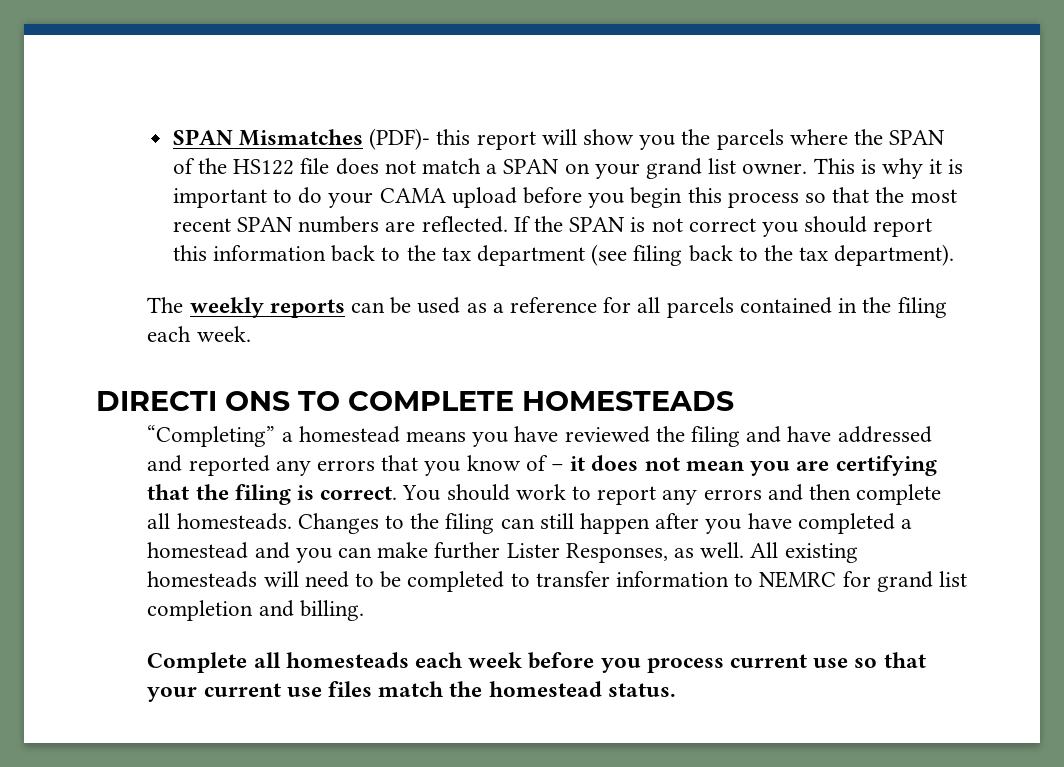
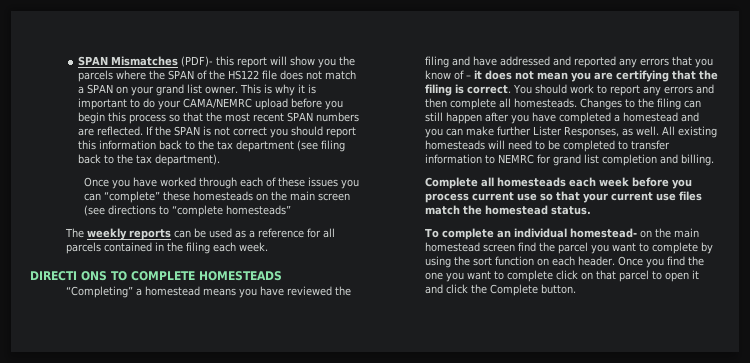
[379,188,446,203] CAMA -> [183,98,253,109] CAMA/NEMRC
(955, 255) none -> [84,177,360,189] [84,191,351,203] [84,205,292,217] // Once you have worked through each of these issues you can “complete” these homesteads on the main screen (see directions to “complete homesteads”
(676, 690) none -> [425,228,700,240] [425,242,714,254] [425,256,705,268] [425,270,700,282] [425,284,577,296] // To complete an individual homestead- on the main homestead screen find the parcel you want to complete by using the sort function on each header. Once you find the one you want to complete click on that parcel to open it and click the Complete button.

